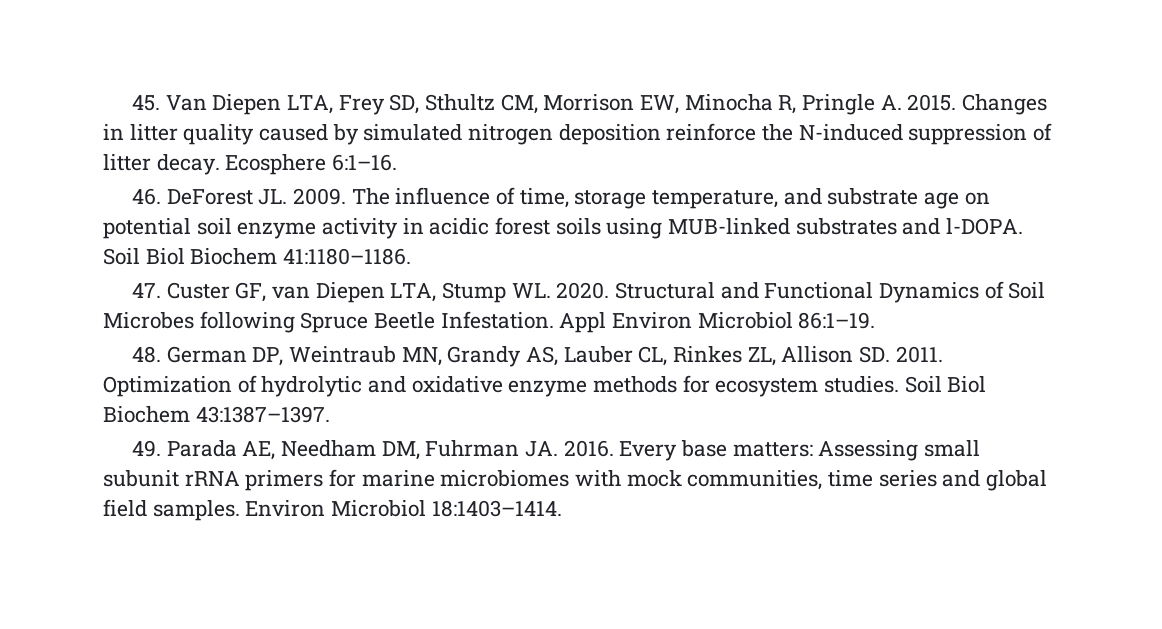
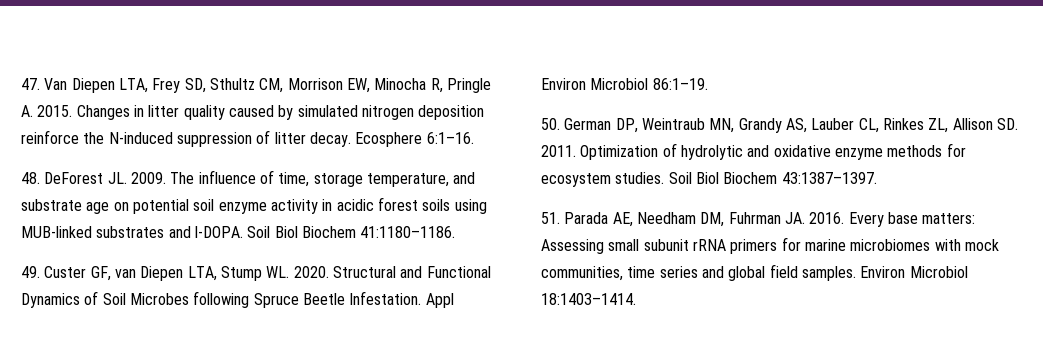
[132,95,161,111] 45. -> [21,78,40,90] 47.
[132,188,162,205] 46. -> [21,172,40,184] 48.
[132,283,162,298] 47. -> [21,266,40,278] 49.
[132,346,162,363] 48. -> [541,118,560,130] 50.
[132,440,162,457] 49. -> [541,212,560,224] 51.

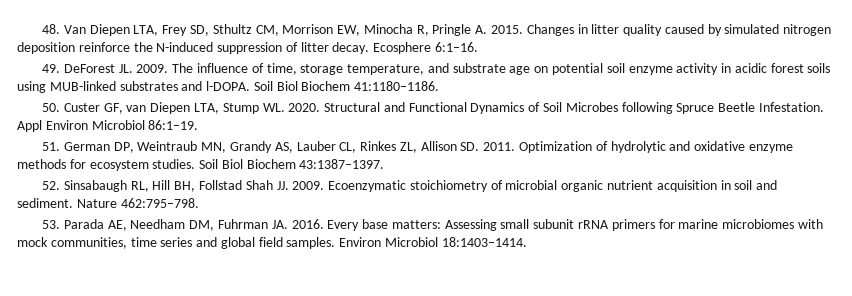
[21,78,40,90] 47. -> [42,24,61,34] 48.
[21,172,40,184] 48. -> [42,64,61,73] 49.
[21,266,40,278] 49. -> [42,103,61,112] 50.
[541,118,560,130] 50. -> [42,142,61,151] 51.
[541,212,560,224] 51. -> [42,180,778,192] [17,198,199,208] [42,220,61,229] 52. Sinsabaugh RL, Hill BH, Follstad Shah JJ. 2009. Ecoenzymatic stoichiometry of microbial organic nutrient acquisition in soil and sediment. Nature 462:795–798. // 53.

